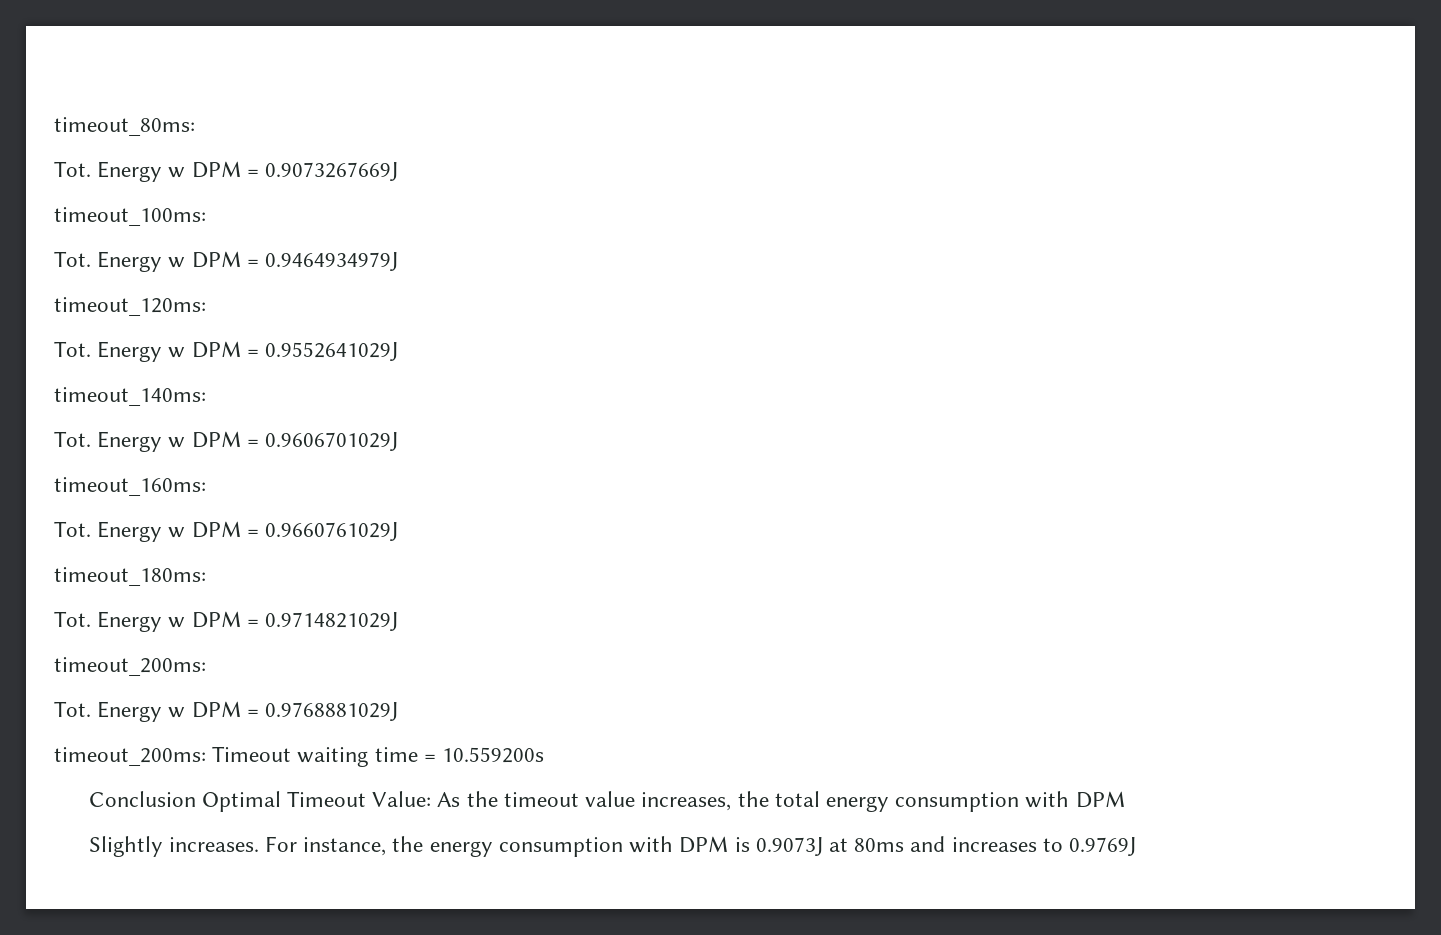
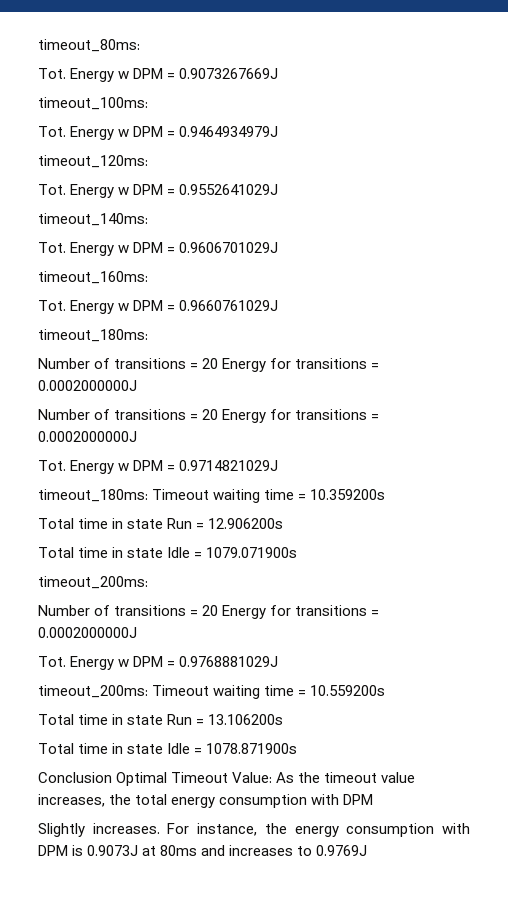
(206, 576) none -> [38,358,380,372] [38,380,137,391] [38,409,380,423] [38,431,137,442] // Number of transitions = 20 Energy for transitions = 0.0002000000J // Number of transitions = 20 Energy for transitions = 0.0002000000J
[54,657,206,676] timeout_200ms: -> [38,489,386,503] [38,518,284,529] [38,547,298,558] [38,576,148,589] [38,605,380,619] [38,627,137,638] timeout_180ms: Timeout waiting time = 10.359200s // Total time in state Run = 12.906200s // Total time in state Idle = 1079.071900s // timeout_200ms: // Number of transitions = 20 Energy for transitions = 0.0002000000J
(545, 755) none -> [38,714,284,725] [38,743,298,754] // Total time in state Run = 13.106200s // Total time in state Idle = 1078.871900s

